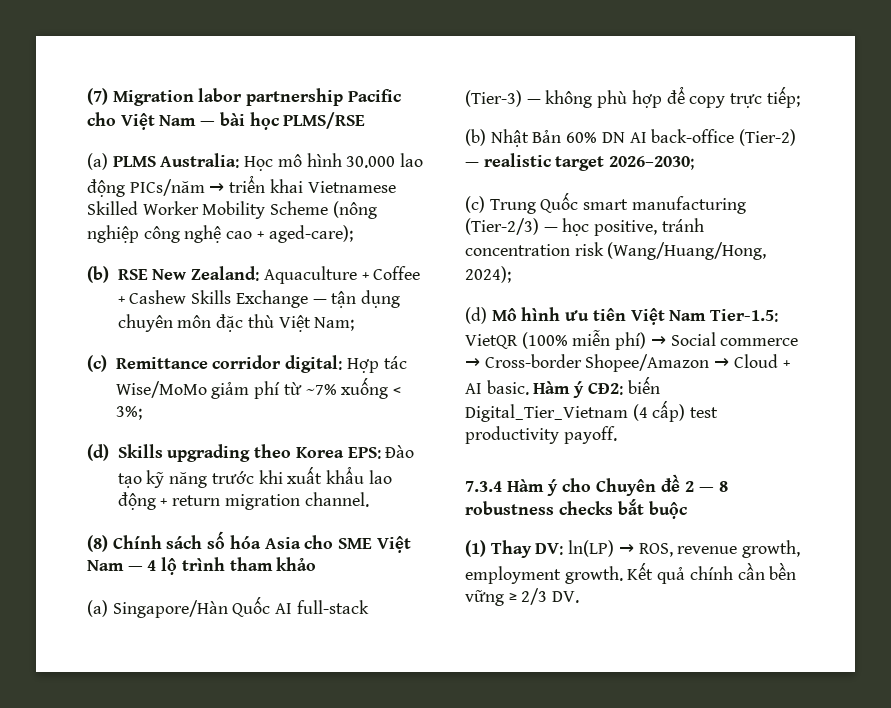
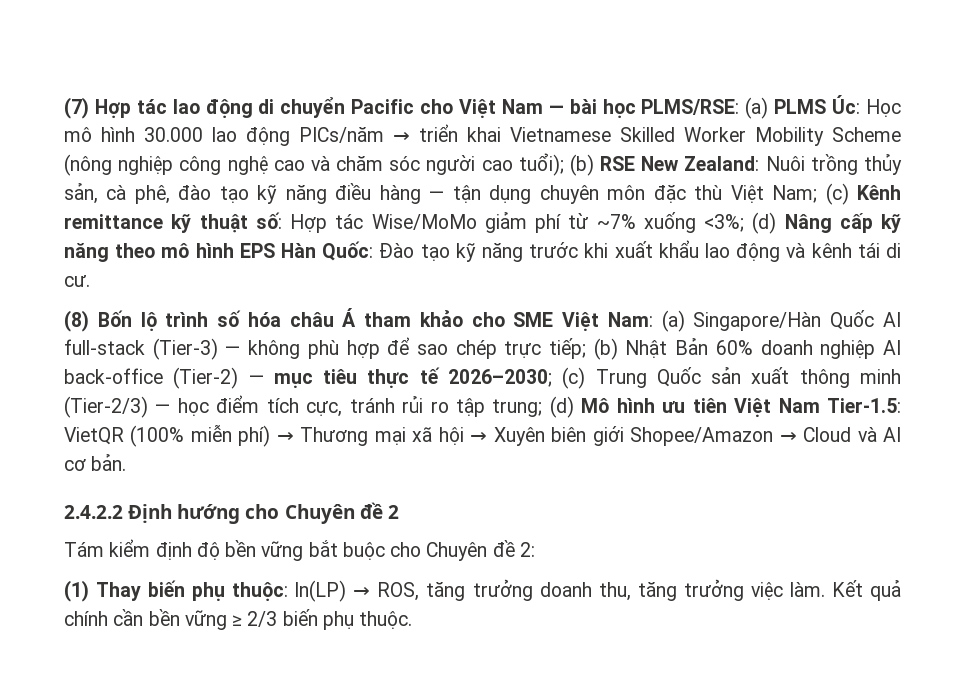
[112,88,344,106] Migration labor partnership -> [94,97,346,118] Hợp tác lao động di chuyển
[283,112,366,129] PLMS/RSE // -> [641,99,740,115] PLMS/RSE:
[160,153,240,168] Australia: -> [832,95,861,114] Úc:
[256,225,353,243] [87,266,421,284] [117,290,308,308] + aged-care); // (b) RSE New Zealand: Aquaculture + Coffee + Cashew Skills Exchange -> [310,153,902,176] [64,183,421,204] và chăm sóc người cao tuổi); (b) RSE New Zealand: Nuôi trồng thủy sản, cà phê, đào tạo kỹ năng điều hàng
[87,355,343,373] // (c) Remittance corridor digital: -> [825,183,902,205] [64,212,282,233] (c) Kênh remittance kỹ thuật số:
[393,387,402,395] [115,406,142,420] [87,444,381,462] < 3%; // (d) Skills upgrading theo Korea EPS: -> [704,212,901,234] [64,241,374,262] <3%; (d) Nâng cấp kỹ năng theo mô hình EPS Hàn Quốc:
[160,492,369,510] [87,531,411,553] [87,557,317,575] + return migration channel. // (8) Chính sách số hóa Asia cho SME Việt Nam — 4 lộ trình tham khảo // -> [786,243,902,258] [64,275,90,287] [64,308,653,332] và kênh tái di cư. // (8) Bốn lộ trình số hóa châu Á tham khảo cho SME Việt Nam:
[689,96,726,108] copy -> [416,340,497,359] sao chép
(800, 97) // -> (587, 348) none
[601,132,625,143] DN -> [760,340,876,359] doanh nghiệp
[483,153,605,171] realistic target -> [273,367,440,388] mục tiêu thực tế
(695, 163) // -> (552, 378) none
[583,196,746,214] [465,218,704,236] [465,242,767,260] [465,266,511,283] smart manufacturing (Tier-2/3) — học positive, tránh concentration risk (Wang/Huang/Hong, 2024); // -> [711,367,902,388] [64,395,543,418] sản xuất thông minh (Tier-2/3) — học điểm tích cực, tránh rủi ro tập trung;
[670,332,799,346] [465,354,790,372] [465,376,660,398] [465,400,719,422] [465,426,617,444] [465,474,728,496] [465,498,687,519] [465,540,801,558] [465,566,623,584] Social commerce → Cross-border Shopee/Amazon → Cloud + AI basic. Hàm ý CĐ2: biến Digital_Tier_Vietnam (4 cấp) test productivity payoff. // 7.3.4 Hàm ý cho Chuyên đề 2 — 8 robustness checks bắt buộc // (1) Thay DV: ln(LP) → ROS, revenue growth, employment growth. -> [300,426,902,446] [64,454,127,471] [64,502,399,524] [64,539,535,561] [64,579,825,602] Thương mại xã hội → Xuyên biên giới Shopee/Amazon → Cloud và AI cơ bản. // 2.4.2.2 Định hướng cho Chuyên đề 2 // Tám kiểm định độ bền vững bắt buộc cho Chuyên đề 2: // (1) Thay biến phụ thuộc: ln(LP) → ROS, tăng trưởng doanh thu, tăng trưởng việc làm.
[552,591,580,603] DV. -> [282,609,413,630] biến phụ thuộc.

